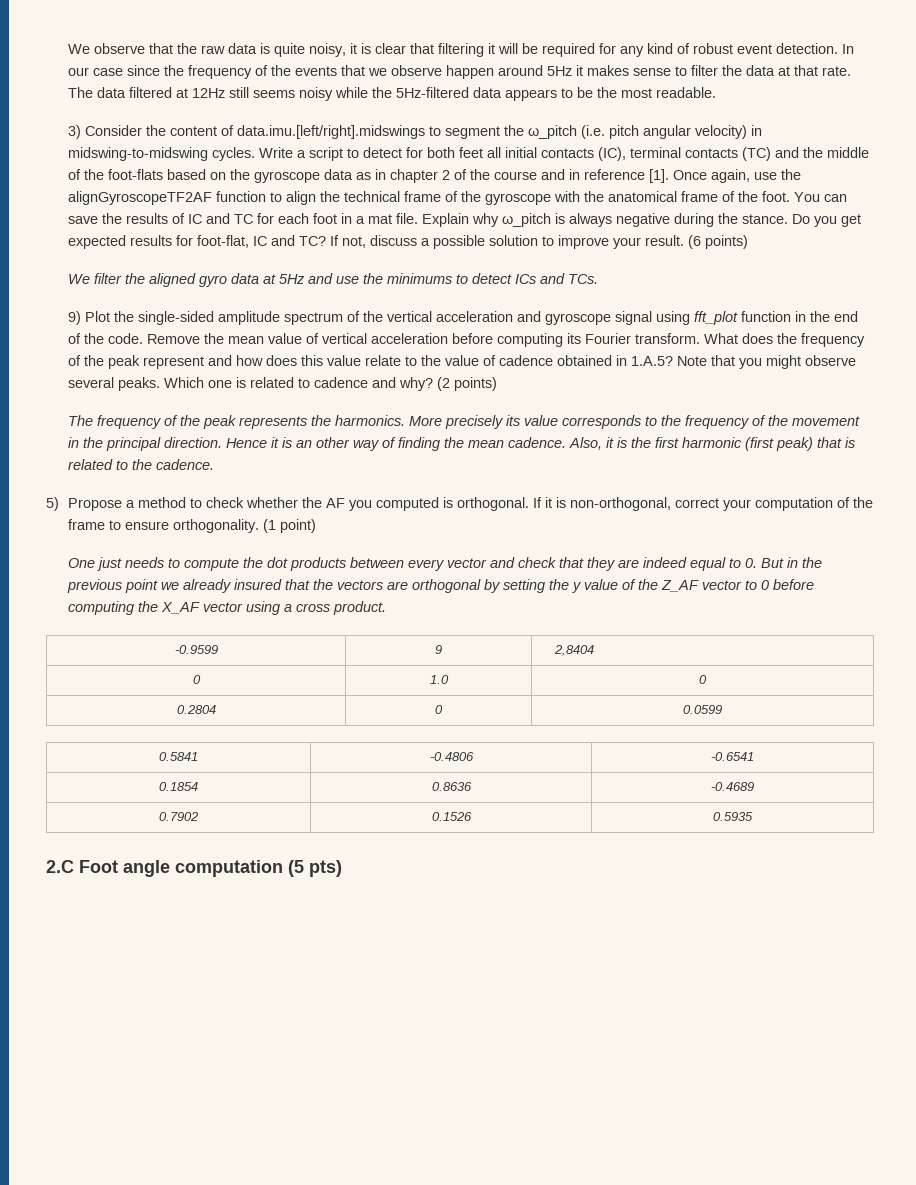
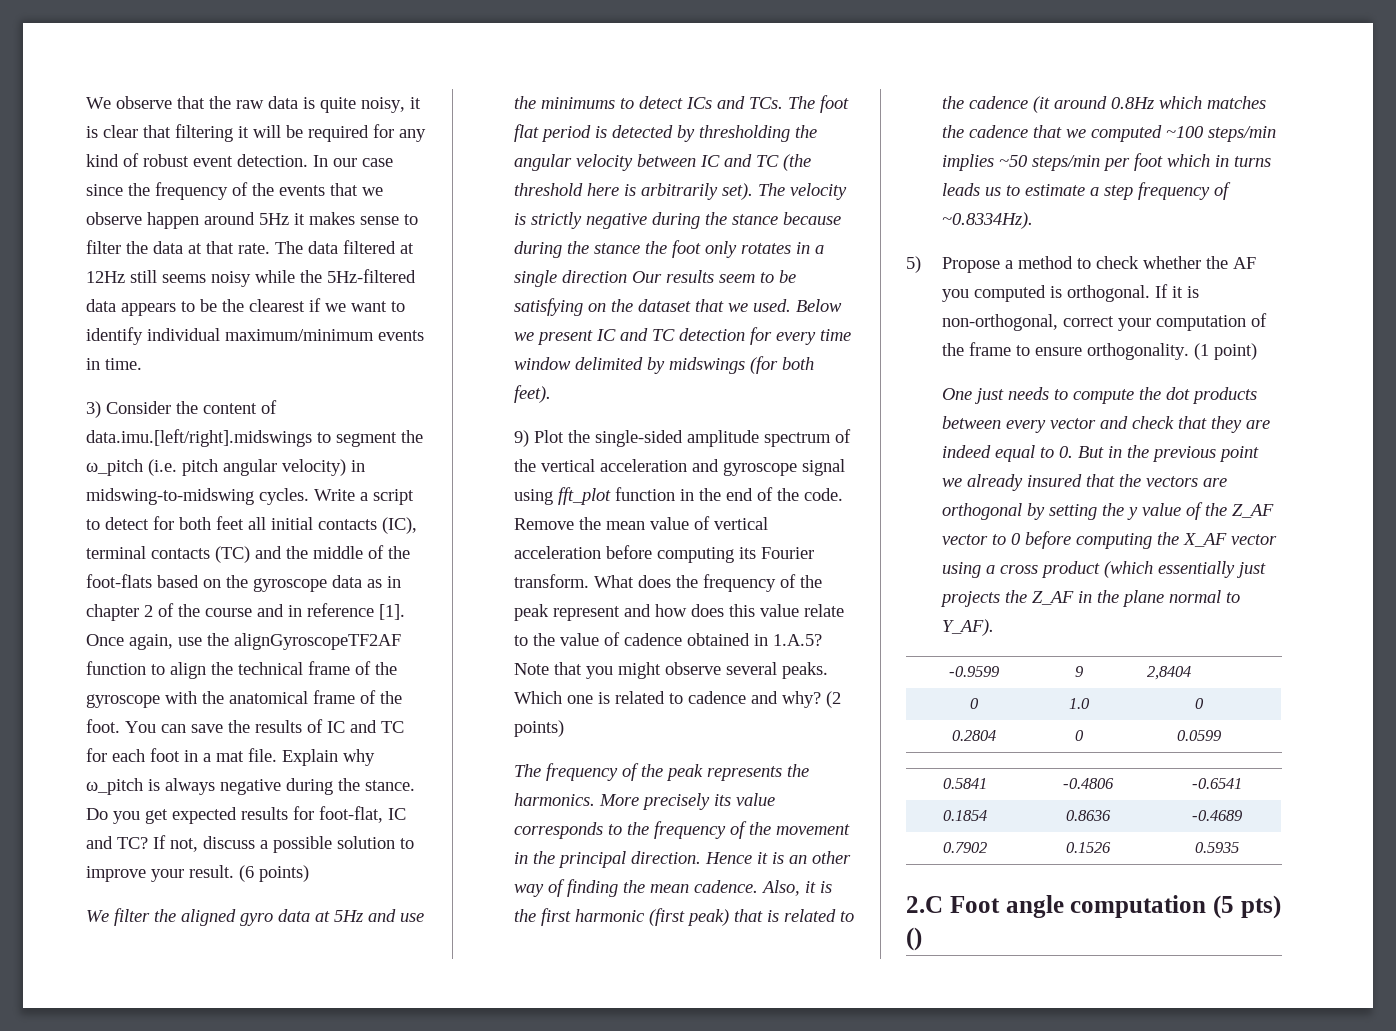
[621,87,717,98] most readable. -> [248,298,405,312] [85,327,424,345] [85,358,142,370] clearest if we want to identify individual maximum/minimum events in time.
(599, 279) none -> [787,95,849,113] [513,124,817,142] [513,154,811,171] [513,183,847,200] [513,212,841,229] [513,240,824,258] [513,270,796,287] [513,298,842,316] [513,327,851,345] [513,356,814,374] [513,385,551,403] The foot flat period is detected by thresholding the angular velocity between IC and TC (the threshold here is arbitrarily set). The velocity is strictly negative during the stance because during the stance the foot only rotates in a single direction Our results seem to be satisfying on the dataset that we used. Below we present IC and TC detection for every time window delimited by midswings (for both feet).
[156,459,215,470] cadence. -> [968,96,1266,113] [941,125,1276,142] [941,153,1271,171] [941,182,1231,200] [941,212,1033,229] cadence (it around 0.8Hz which matches the cadence that we computed ~100 steps/min implies ~50 steps/min per foot which in turns leads us to estimate a step frequency of ~0.8334Hz).
[333,601,387,615] product. -> [1040,561,1266,578] [939,590,1240,607] [941,619,994,636] product (which essentially just projects the Z_AF in the plane normal to Y_AF).
(342, 868) none -> [906,927,922,951] ()

